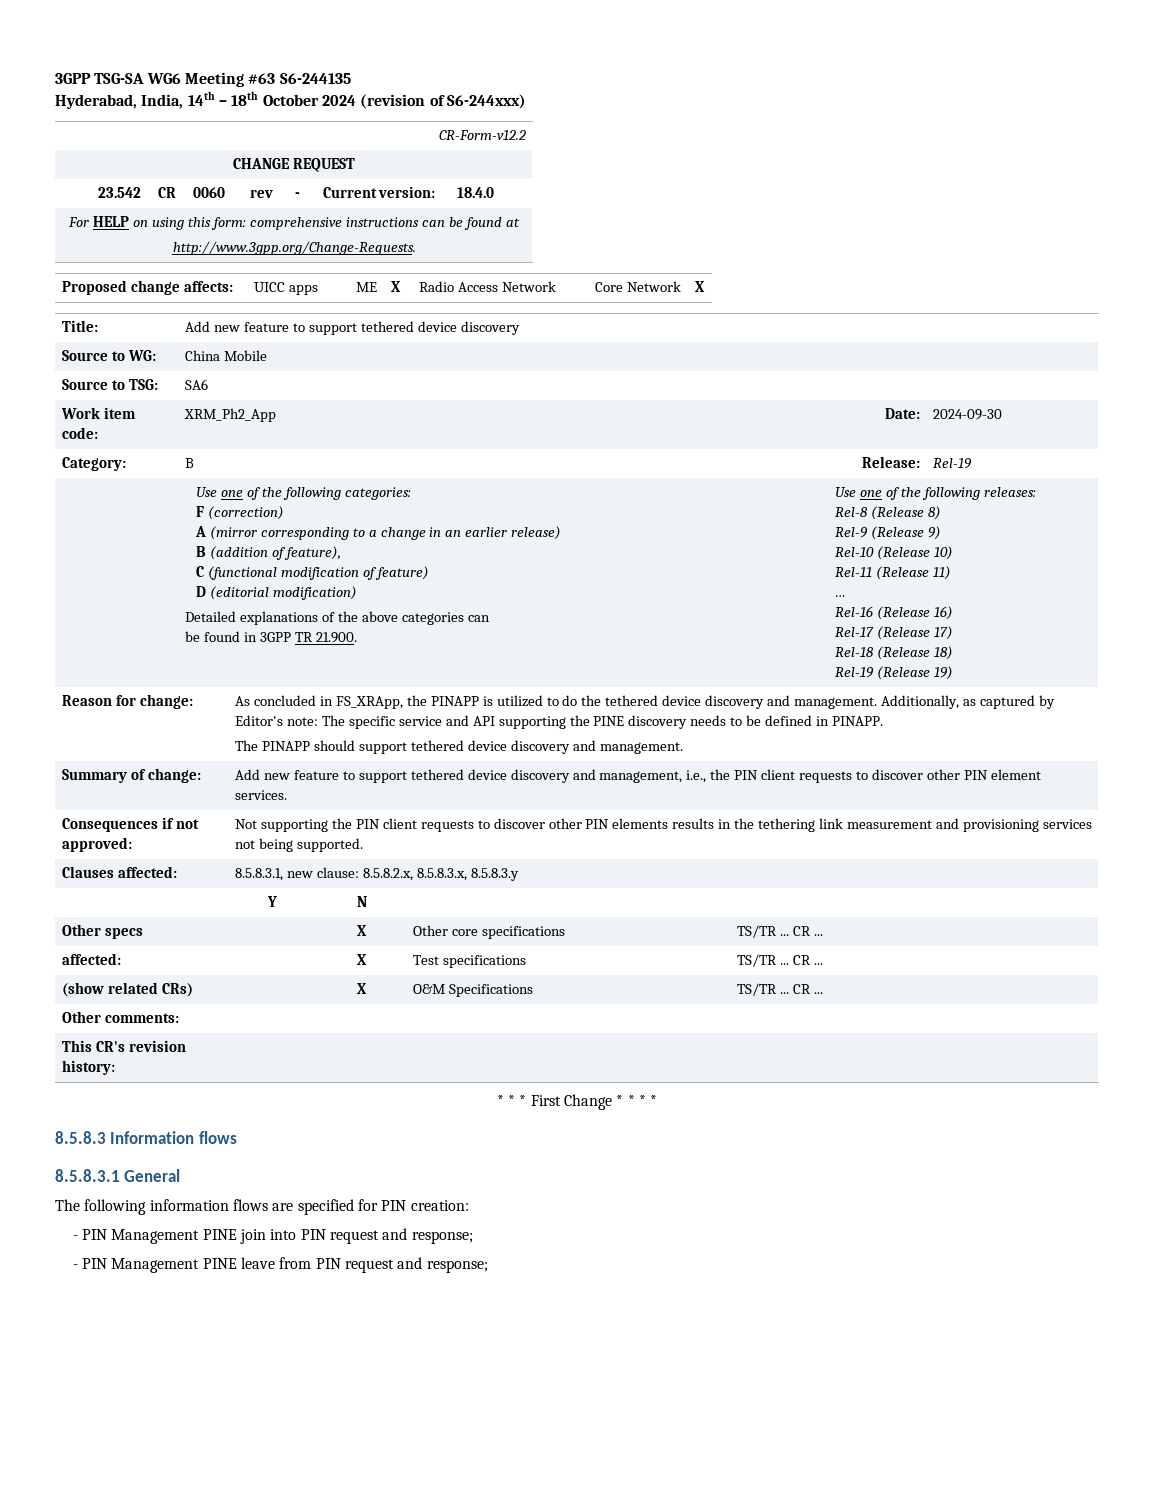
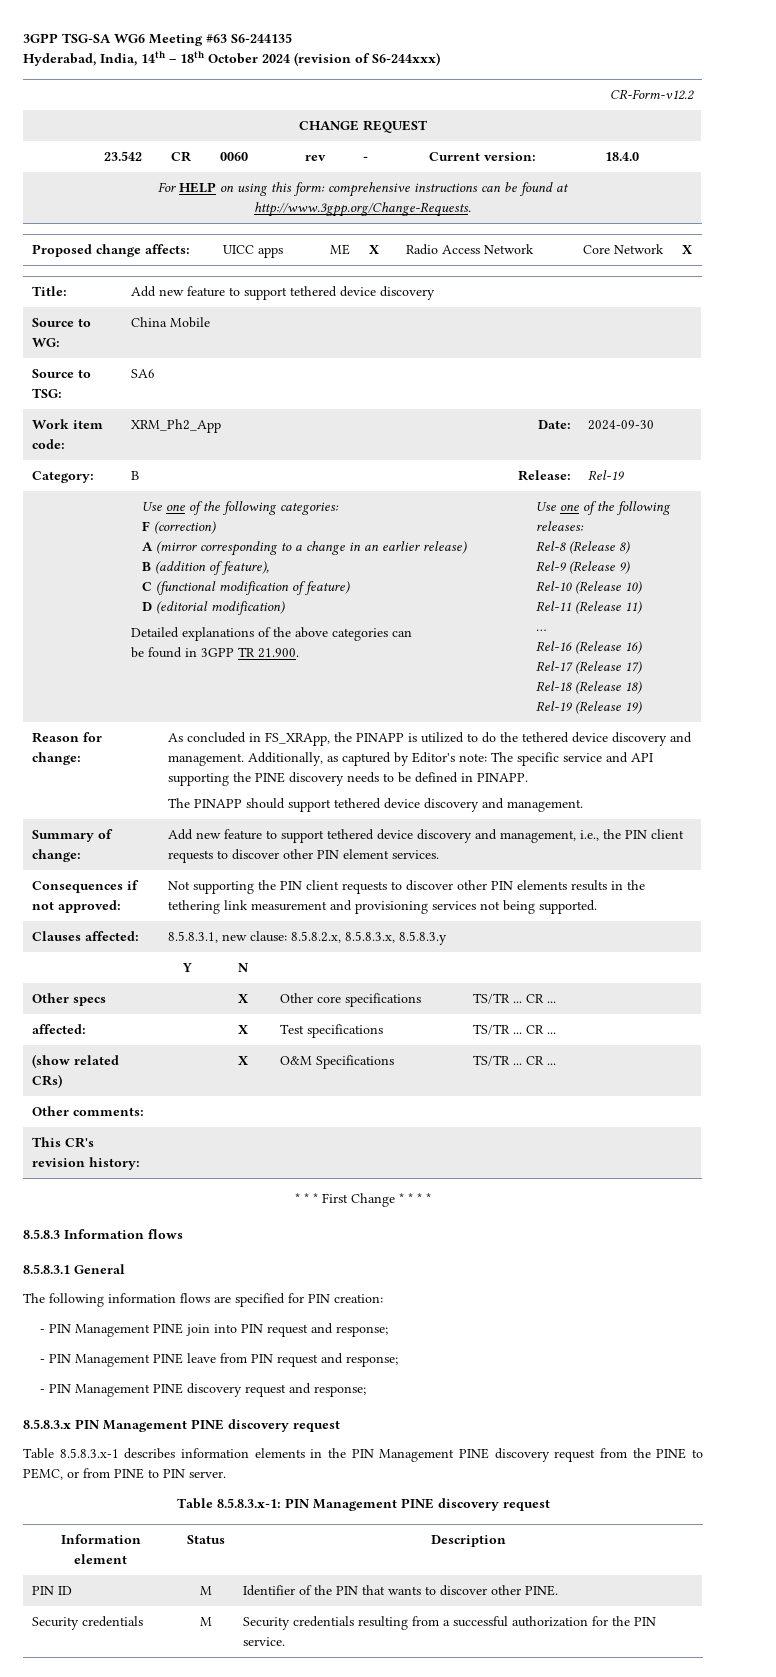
(488, 1266) none -> [40,1383,367,1397] [23,1419,340,1432] [23,1448,703,1462] [23,1468,226,1480] [176,1498,550,1511] [60,1534,141,1544] [74,1554,127,1564] [187,1535,225,1544] [431,1535,506,1547] [32,1586,73,1595] [200,1586,212,1595] [243,1585,559,1596] [32,1616,144,1630] [200,1617,212,1626] [243,1616,657,1630] [243,1637,286,1646] // - PIN Management PINE discovery request and response; // 8.5.8.3.x PIN Management PINE discovery request // Table 8.5.8.3.x-1 describes information elements in the PIN Management PINE discovery request from the PINE to PEMC, or from PINE to PIN server. // Table 8.5.8.3.x-1: PIN Management PINE discovery request // Information element | Status | Description // PIN ID | M | Identifier of the PIN that wants to discover other PINE. // Security credentials | M | Security credentials resulting from a successful authorization for the PIN service.

